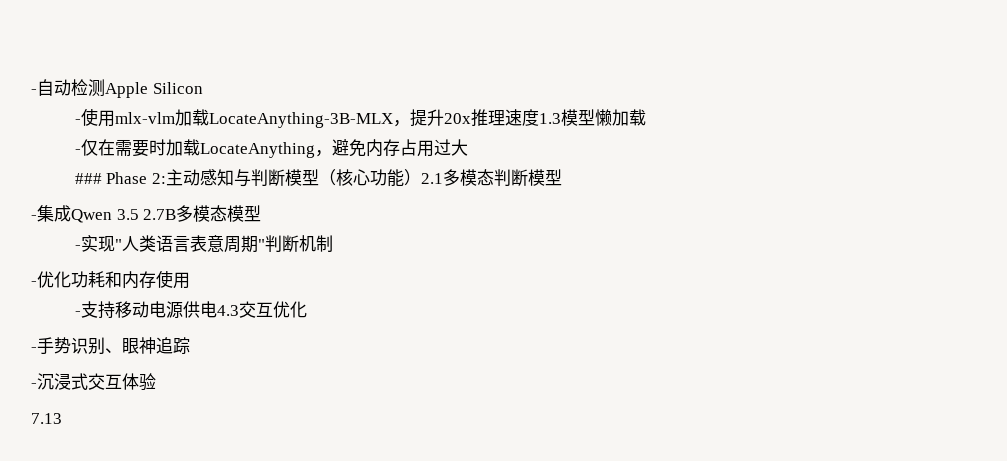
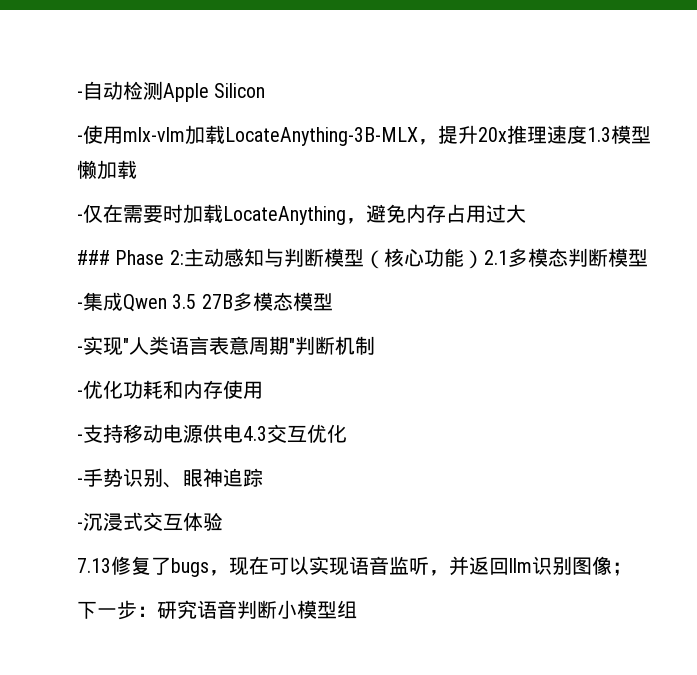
[143,209,177,220] 2.7B -> [201,294,233,309] 27B
(62, 418) none -> [111,556,632,577] [77,600,357,620] 修复了bugs，现在可以实现语音监听，并返回llm识别图像； // 下一步：研究语音判断小模型组

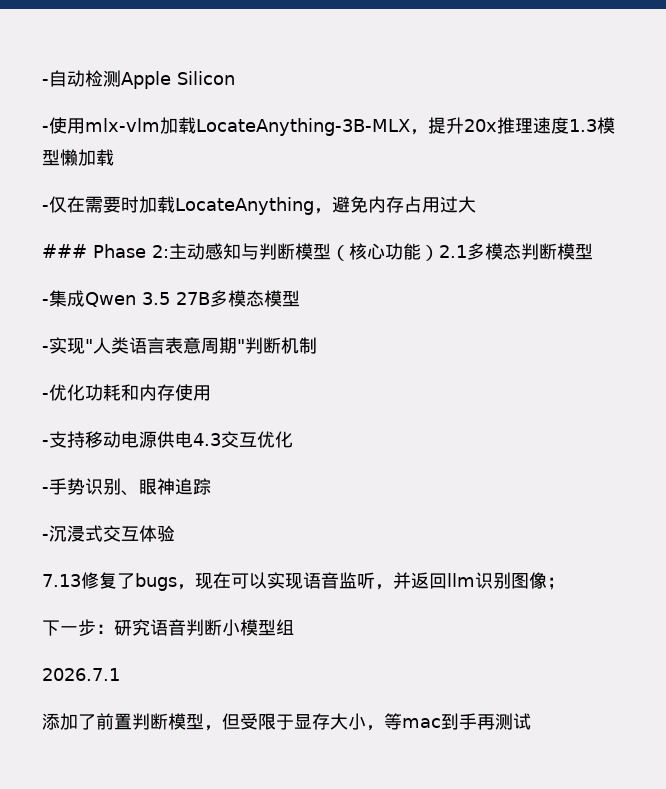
(357, 609) none -> [42,668,120,681] [42,713,531,731] // 2026.7.1 // 添加了前置判断模型，但受限于显存大小，等mac到手再测试

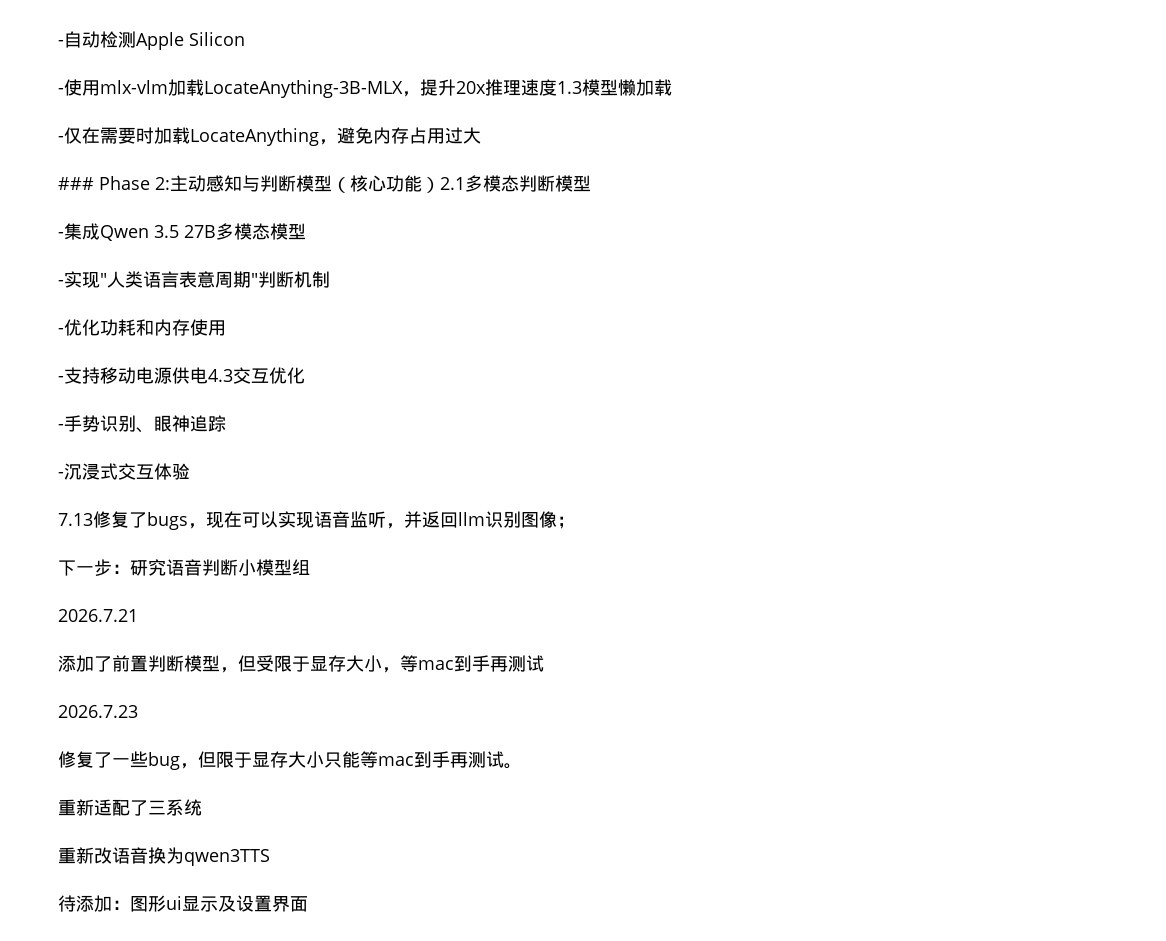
[42,668,120,681] 2026.7.1 -> [58,609,138,622] 2026.7.21
(531, 721) none -> [58,705,138,718] [58,751,522,770] [58,799,202,816] [58,847,270,866] [58,895,308,912] // 2026.7.23 // 修复了一些bug，但限于显存大小只能等mac到手再测试。 // 重新适配了三系统 // 重新改语音换为qwen3TTS // 待添加：图形ui显示及设置界面

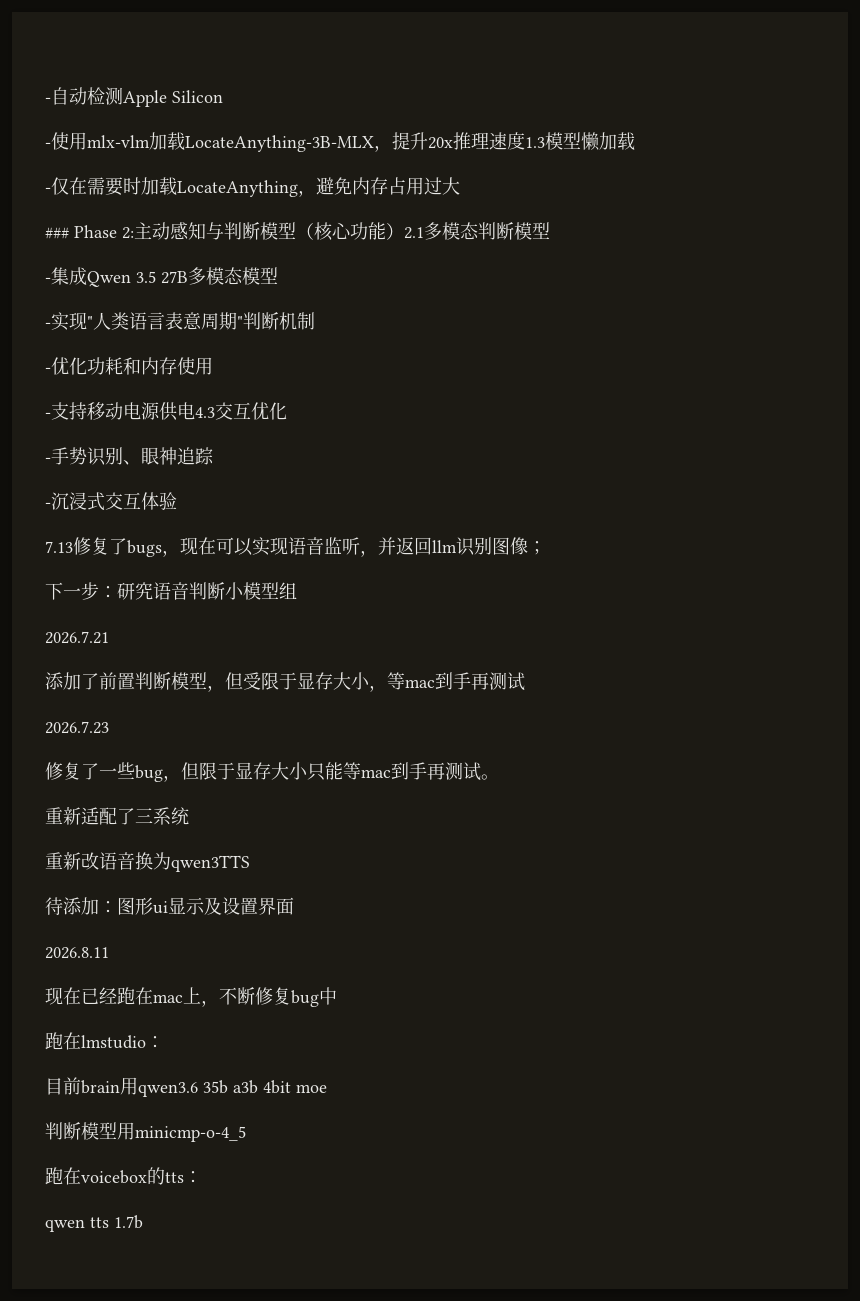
(308, 904) none -> [45,947,109,959] [45,987,337,1007] [45,1032,164,1050] [45,1077,327,1097] [45,1122,246,1142] [45,1167,202,1185] [45,1215,143,1232] // 2026.8.11 // 现在已经跑在mac上，不断修复bug中 // 跑在lmstudio： // 目前brain用qwen3.6 35b a3b 4bit moe // 判断模型用minicmp-o-4_5 // 跑在voicebox的tts： // qwen tts 1.7b

